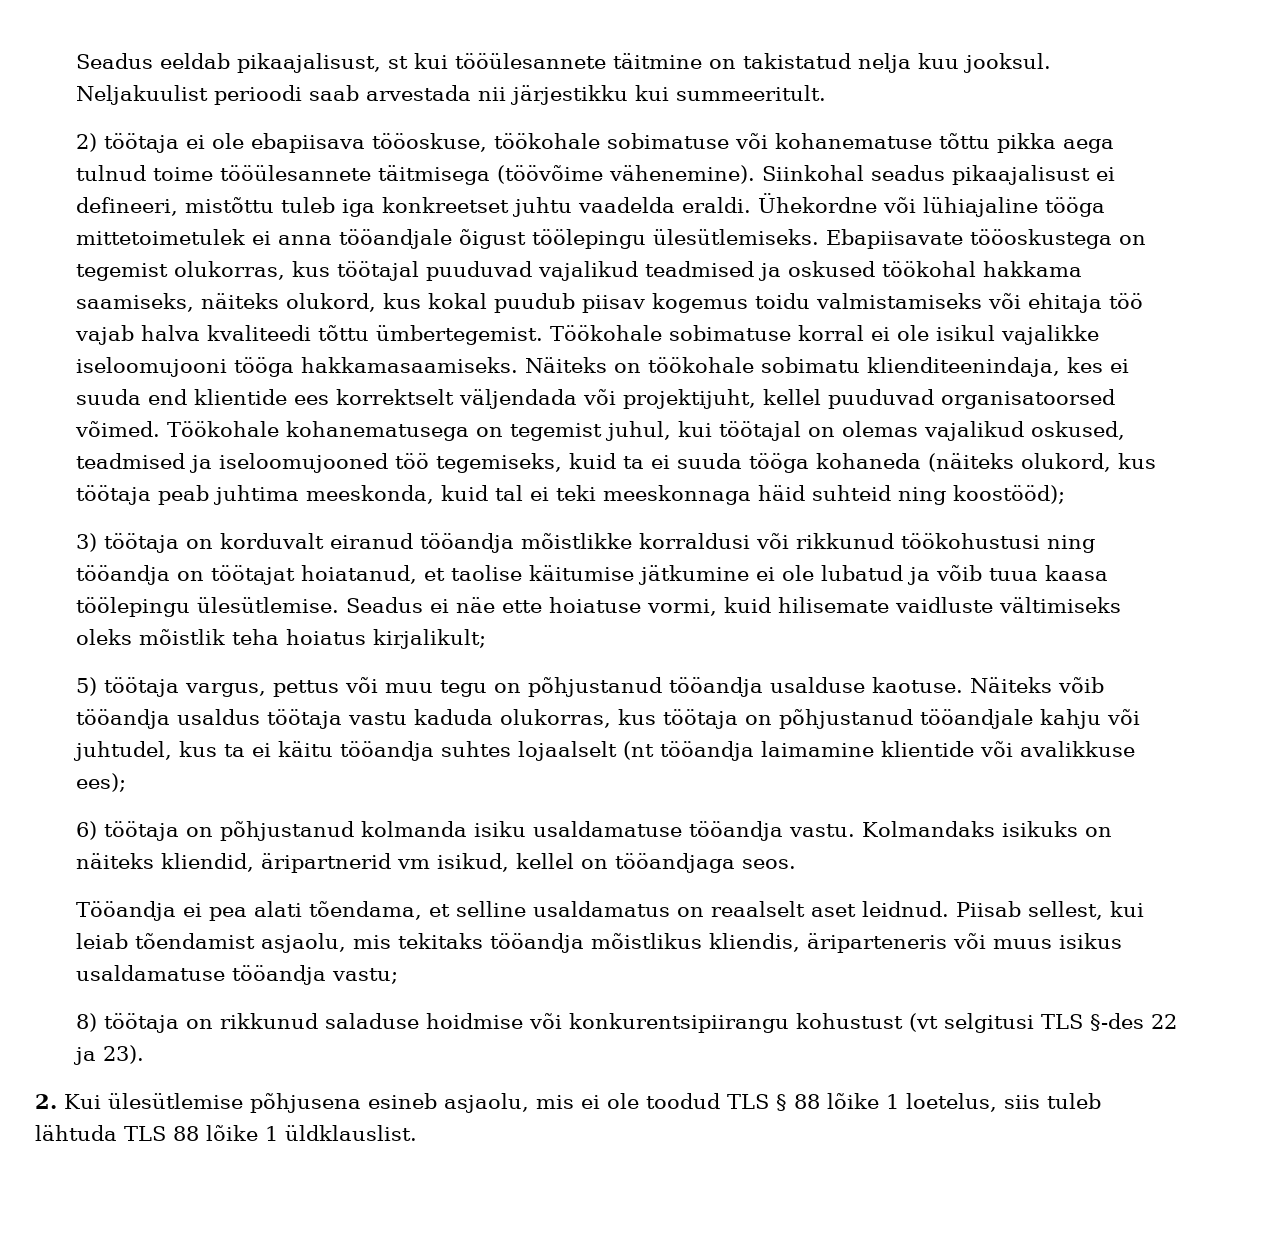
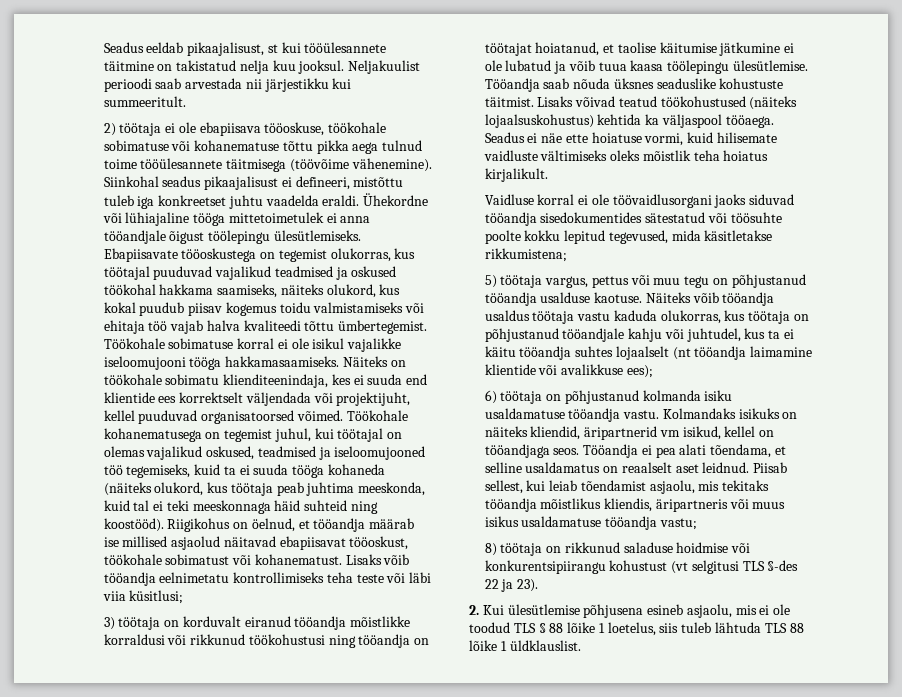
[952,485,1065,504] koostööd); -> [103,518,415,532] [103,536,409,550] [103,554,410,565] [103,572,432,586] [102,590,184,604] koostööd). Riigikohus on öelnud, et tööandja määrab ise millised asjaolud näitavad ebapiisavat tööoskust, töökohale sobimatust või kohanematust. Lisaks võib tööandja eelnimetatu kontrollimiseks teha teste või läbi viia küsitlusi;
(339, 605) none -> [484,78,784,92] [484,96,798,110] [484,114,774,128] Tööandja saab nõuda üksnes seaduslike kohustuste täitmist. Lisaks võivad teatud töökohustused (näiteks lojaalsuskohustus) kehtida ka väljaspool tööaega.
[372,629,486,649] kirjalikult; -> [484,168,548,182] [484,194,795,208] [484,212,782,226] [484,230,773,244] [484,248,567,262] kirjalikult. // Vaidluse korral ei ole töövaidlusorgani jaoks siduvad tööandja sisedokumentides sätestatud või töösuhte poolte kokku lepitud tegevused, mida käsitletakse rikkumistena;
(796, 864) // -> (580, 451) none
[806,933,947,953] äriparteneris -> [655,499,728,512] äripartneris

